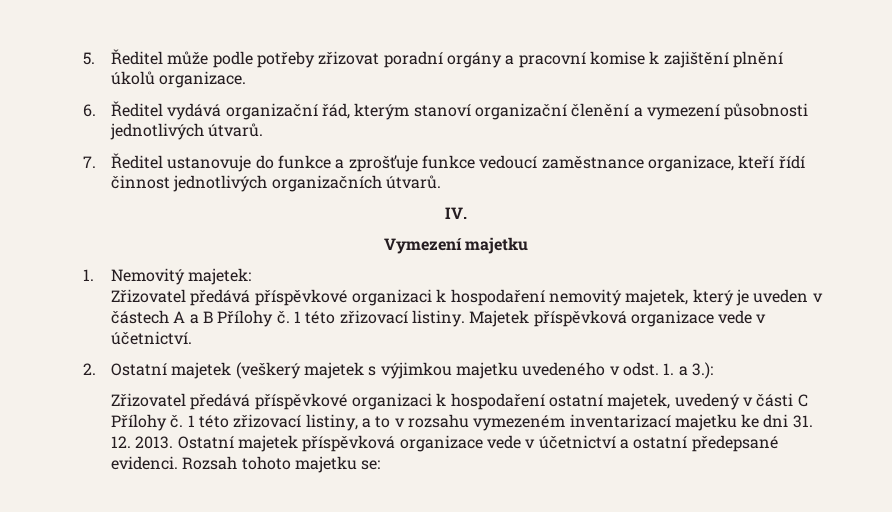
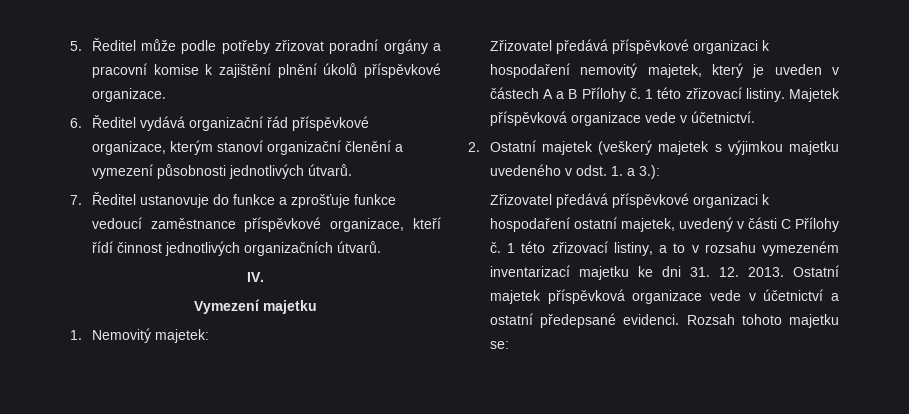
(155, 78) none -> [364,63,441,78] příspěvkové
[321,103,350,119] řád, -> [266,116,369,131] [91,141,166,155] řád příspěvkové organizace,
(644, 162) none -> [244,217,322,232] příspěvkové

